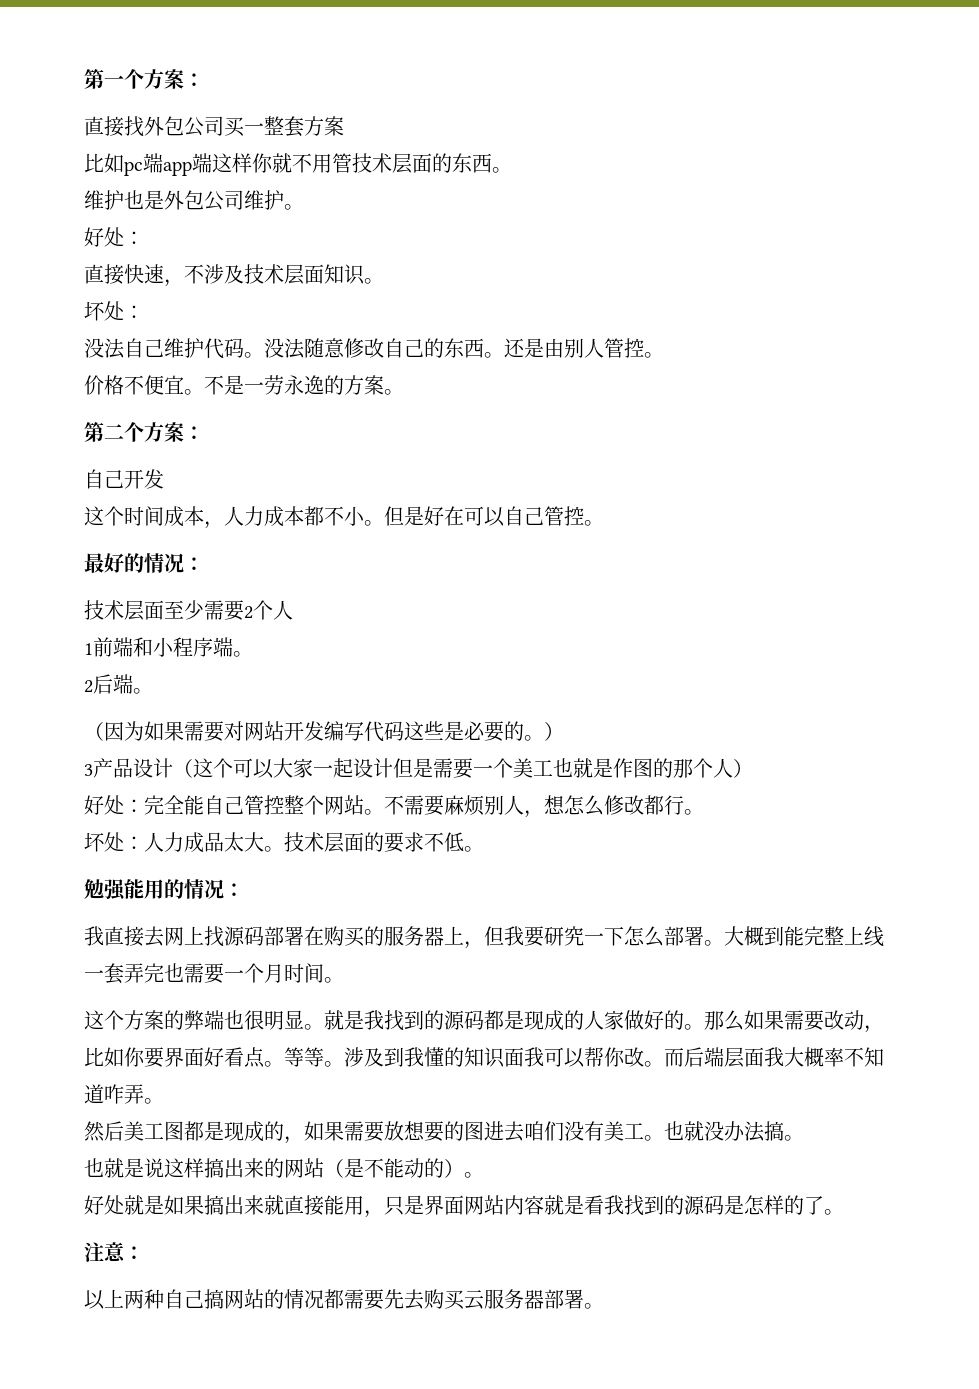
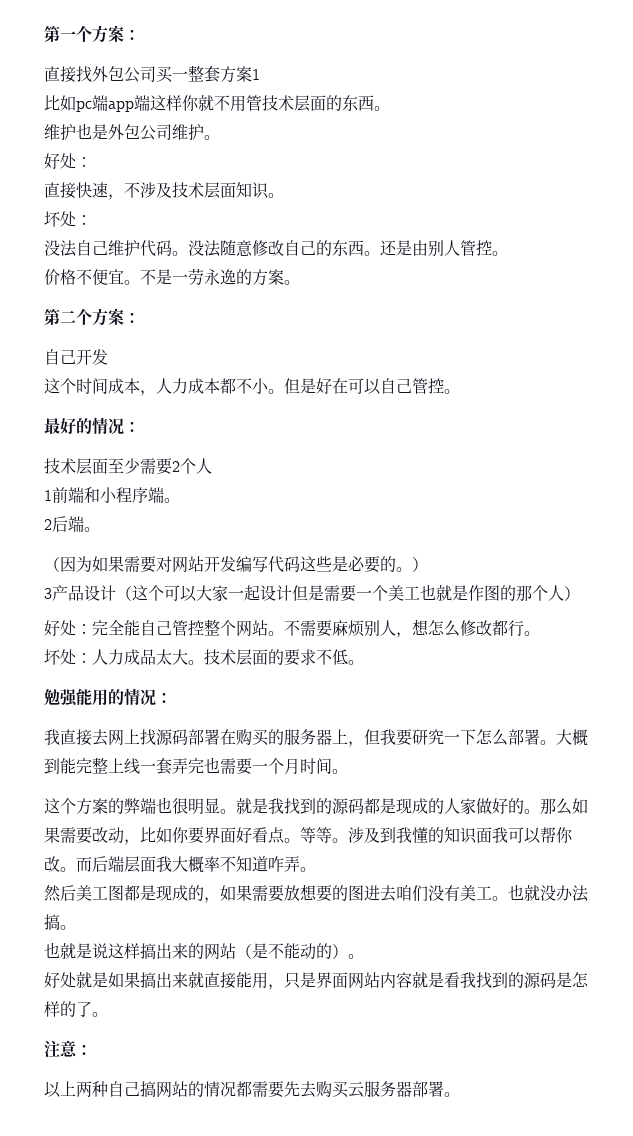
(344, 126) none -> [252,69,260,80] 1

